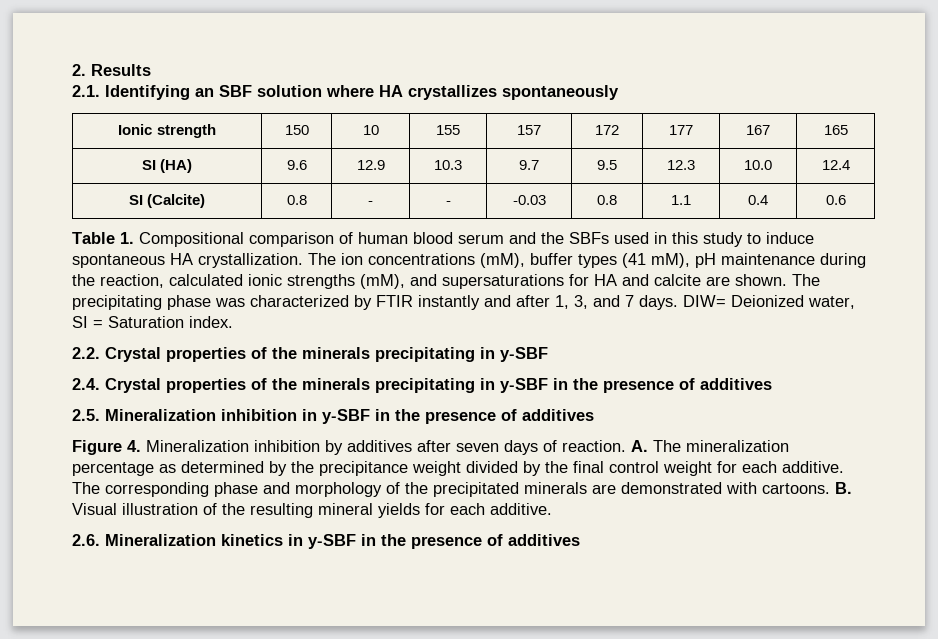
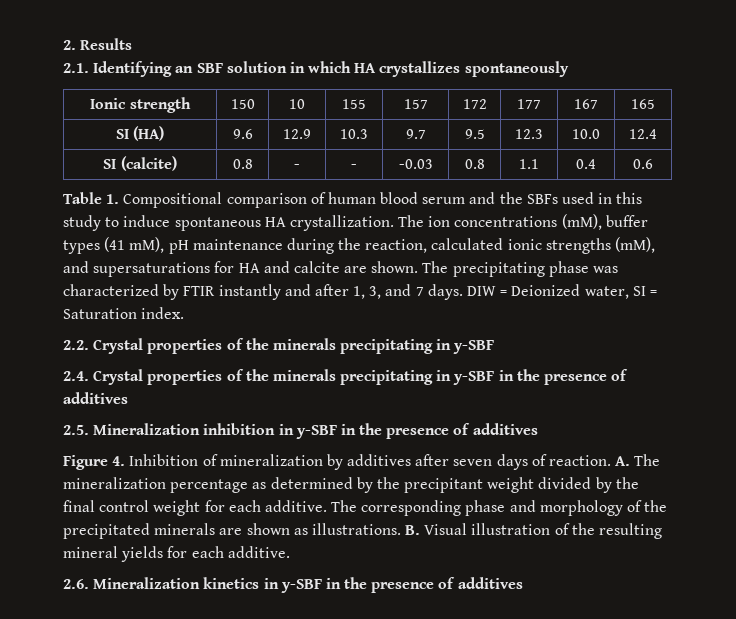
[326,85,374,97] where -> [289,61,352,73] in which
[147,194,206,208] (Calcite) -> [120,156,177,171] (calcite)
[683,295,726,307] DIW= -> [467,286,508,296] DIW =
[146,440,320,452] Mineralization inhibition -> [129,454,323,466] Inhibition of mineralization
[319,461,408,476] precipitance -> [404,478,484,493] precipitant
[621,482,830,494] demonstrated with cartoons. -> [246,523,401,535] shown as illustrations.

